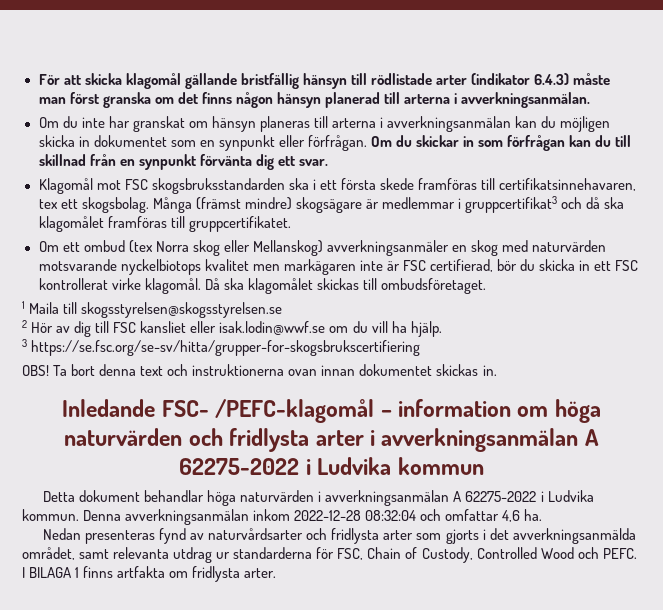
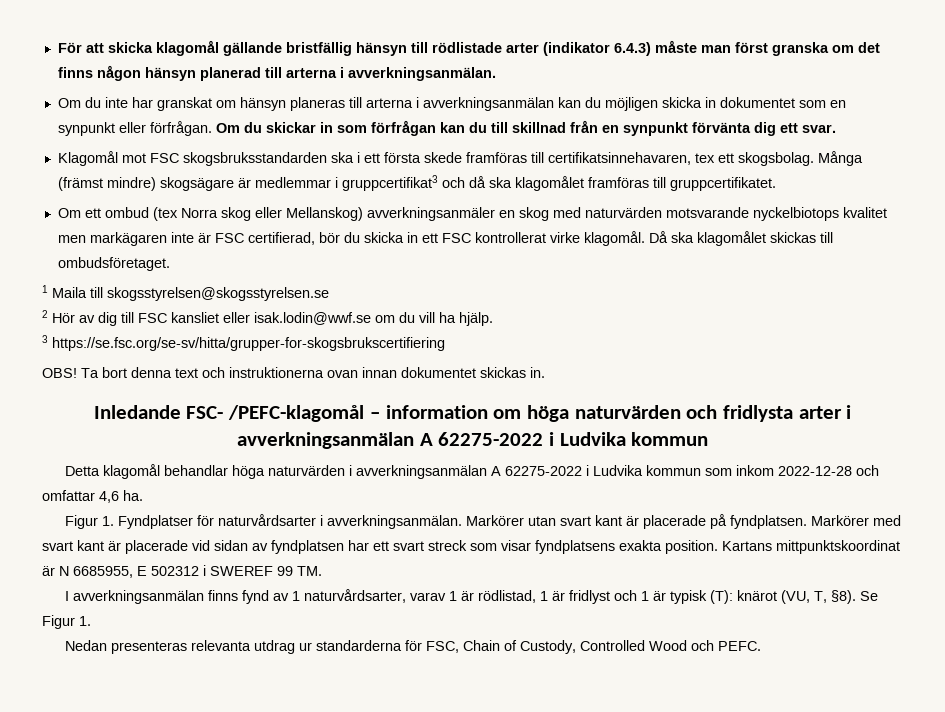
[79,490,141,502] dokument -> [102,464,160,479] klagomål
[22,509,250,525] kommun. Denna avverkningsanmälan -> [645,465,732,476] kommun som
[365,510,417,521] 08:32:04 -> (852, 471) none
[43,528,636,544] [22,547,110,560] Nedan presenteras fynd av naturvårdsarter och fridlysta arter som gjorts i det avverkningsanmälda området, samt -> [64,514,901,529] [42,540,900,554] [42,565,322,578] [64,589,878,604] [42,615,91,629] [64,640,187,654] Figur 1. Fyndplatser för naturvårdsarter i avverkningsanmälan. Markörer utan svart kant är placerade på fyndplatsen. Markörer med svart kant är placerade vid sidan av fyndplatsen har ett svart streck som visar fyndplatsens exakta position. Kartans mittpunktskoordinat är N 6685955, E 502312 i SWEREF 99 TM. // I avverkningsanmälan finns fynd av 1 naturvårdsarter, varav 1 är rödlistad, 1 är fridlyst och 1 är typisk (T): knärot (VU, T, §8). Se Figur 1. // Nedan presenteras
[22,566,277,582] I BILAGA 1 finns artfakta om fridlysta arter. -> (761, 646) none

